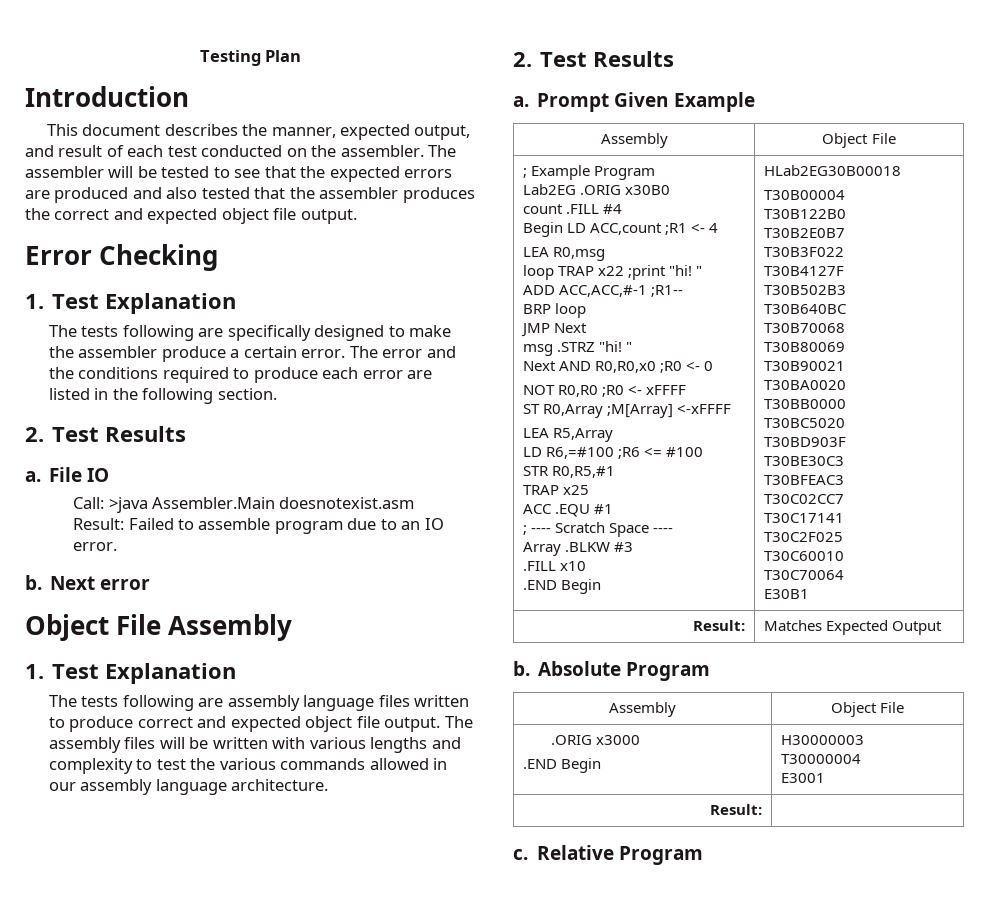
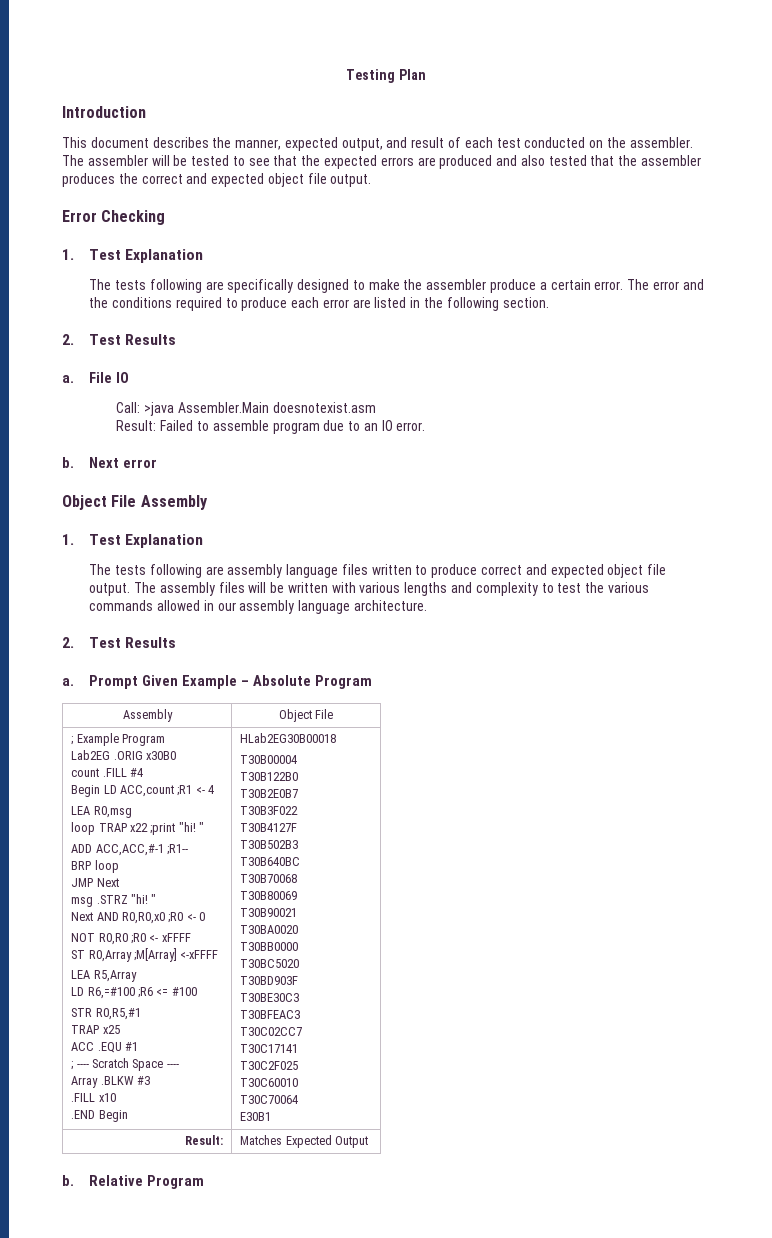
(755, 102) none -> [240,675,372,689] – Absolute Program
[538,661,711,681] [609,702,676,717] [830,702,905,717] [551,735,641,745] [522,758,601,773] [780,735,864,745] [780,754,861,764] [780,773,825,783] [710,804,763,815] [513,849,528,860] Absolute Program // Assembly | Object File // .ORIG x3000 // .END Begin | H30000003 // T30000004 // E3001 // Result: | // c. -> (74, 1180) none

